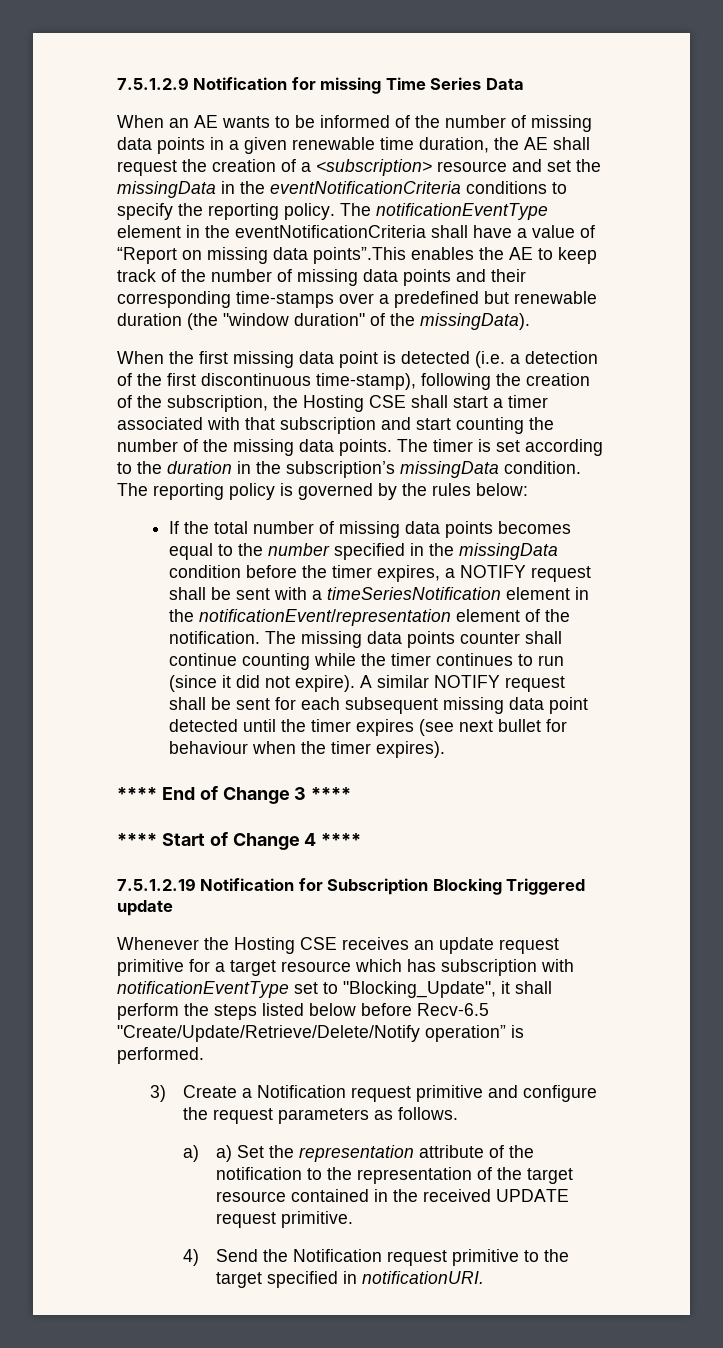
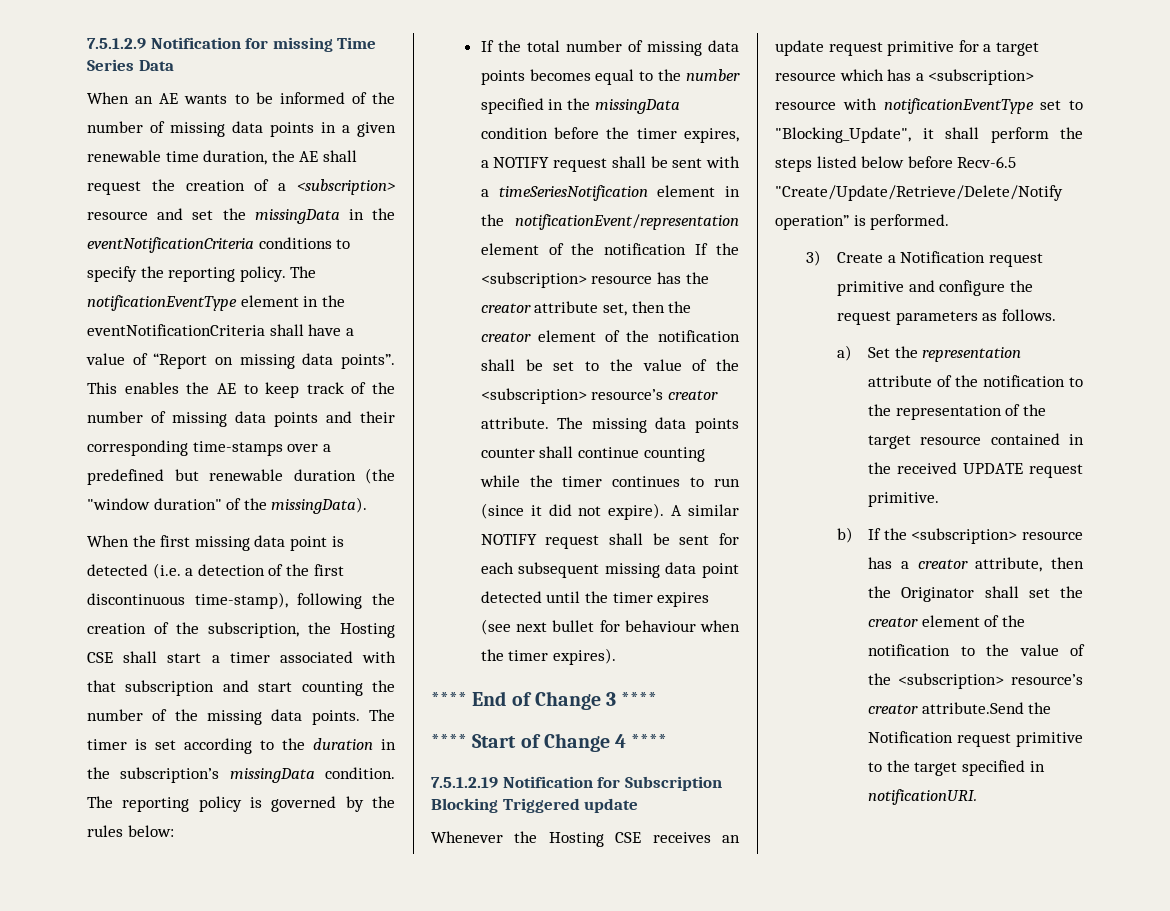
[313,247,406,264] points”.This -> [341,354,395,369] [87,382,117,394] points”. This
[169,631,261,644] notification. -> [604,243,739,255] [480,272,709,288] [480,301,692,316] [480,330,740,342] [480,359,739,371] [480,388,718,404] [480,417,549,429] notification If the <subscription> resource has the creator attribute set, then the creator element of the notification shall be set to the value of the <subscription> resource’s creator attribute.
[441,959,537,976] subscription -> [915,69,1035,85] [775,101,836,110] a <subscription> resource
[215,1145,232,1162] a) -> (853, 353) none
[182,1249,258,1266] 4) Send -> [837,527,1083,544] [868,557,1084,572] [868,586,1083,602] [868,615,1025,627] [868,644,1085,656] [868,673,1083,689] [868,702,1024,714] b) If the <subscription> resource has a creator attribute, then the Originator shall set the creator element of the notification to the value of the <subscription> resource’s creator attribute.Send

